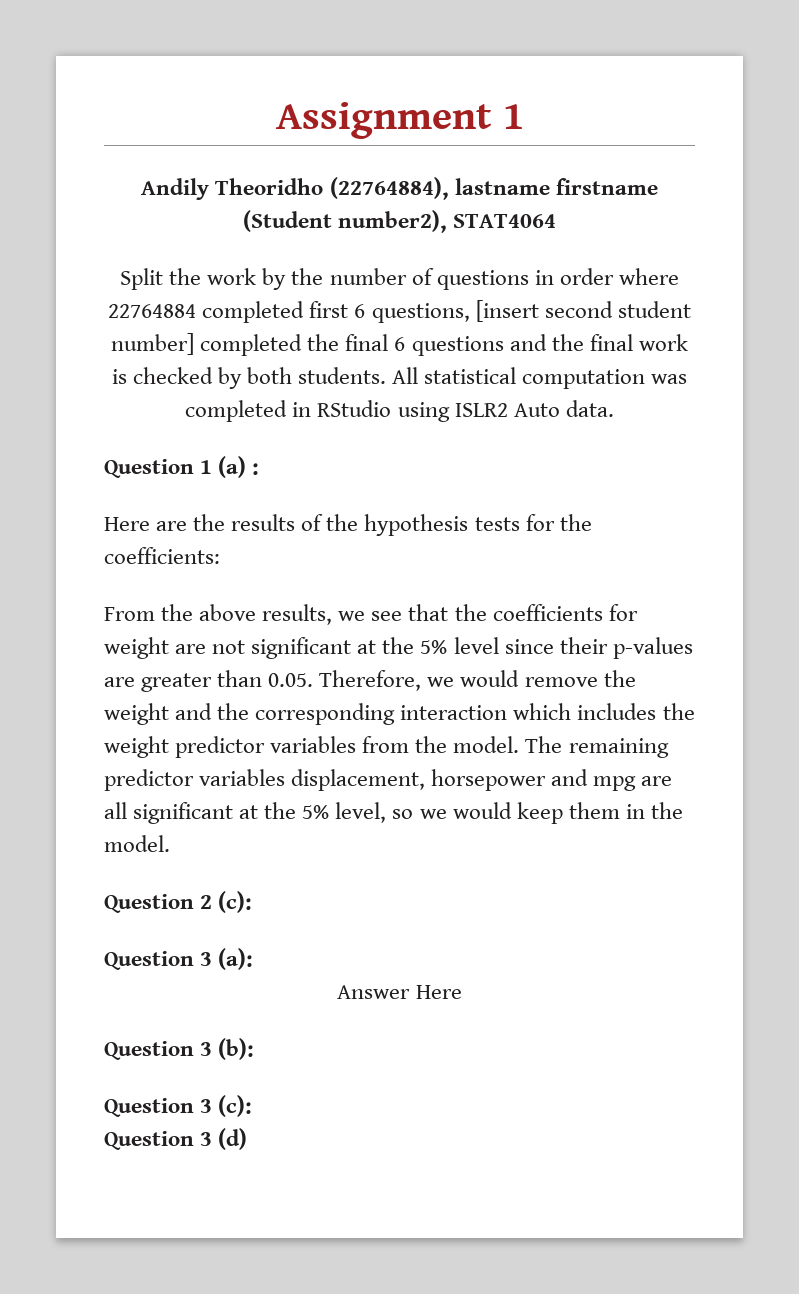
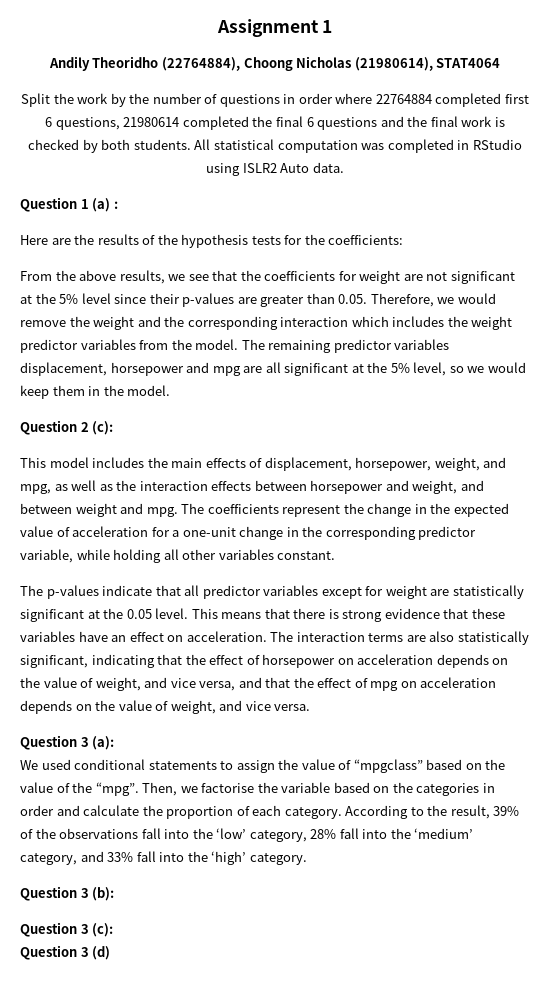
[454,178,658,195] [242,210,447,233] lastname firstname (Student number2), -> [243,56,433,71] Choong Nicholas (21980614),
[475,300,691,322] [111,333,195,355] [insert second student number] -> [123,117,180,127] 21980614
[104,948,254,970] [337,985,462,999] Question 3 (a): // Answer Here -> [20,457,507,471] [20,480,484,494] [20,503,509,517] [20,526,477,540] [20,549,336,563] [20,585,524,599] [20,608,505,622] [20,631,529,645] [20,654,509,668] [20,677,497,691] [20,700,311,714] [20,735,115,750] [20,759,506,773] [20,782,495,796] [20,805,520,819] [20,828,474,842] [20,851,307,865] This model includes the main effects of displacement, horsepower, weight, and mpg, as well as the interaction effects between horsepower and weight, and between weight and mpg. The coefficients represent the change in the expected value of acceleration for a one-unit change in the corresponding predictor variable, while holding all other variables constant. // The p-values indicate that all predictor variables except for weight are statistically significant at the 0.05 level. This means that there is strong evidence that these variables have an effect on acceleration. The interaction terms are also statistically significant, indicating that the effect of horsepower on acceleration depends on the value of weight, and vice versa, and that the effect of mpg on acceleration depends on the value of weight, and vice versa. // Question 3 (a): // We used conditional statements to assign the value of “mpgclass” based on the value of the “mpg”. Then, we factorise the variable based on the categories in order and calculate the proportion of each category. According to the result, 39% of the observations fall into the ‘low’ category, 28% fall into the ‘medium’ category, and 33% fall into the ‘high’ category.

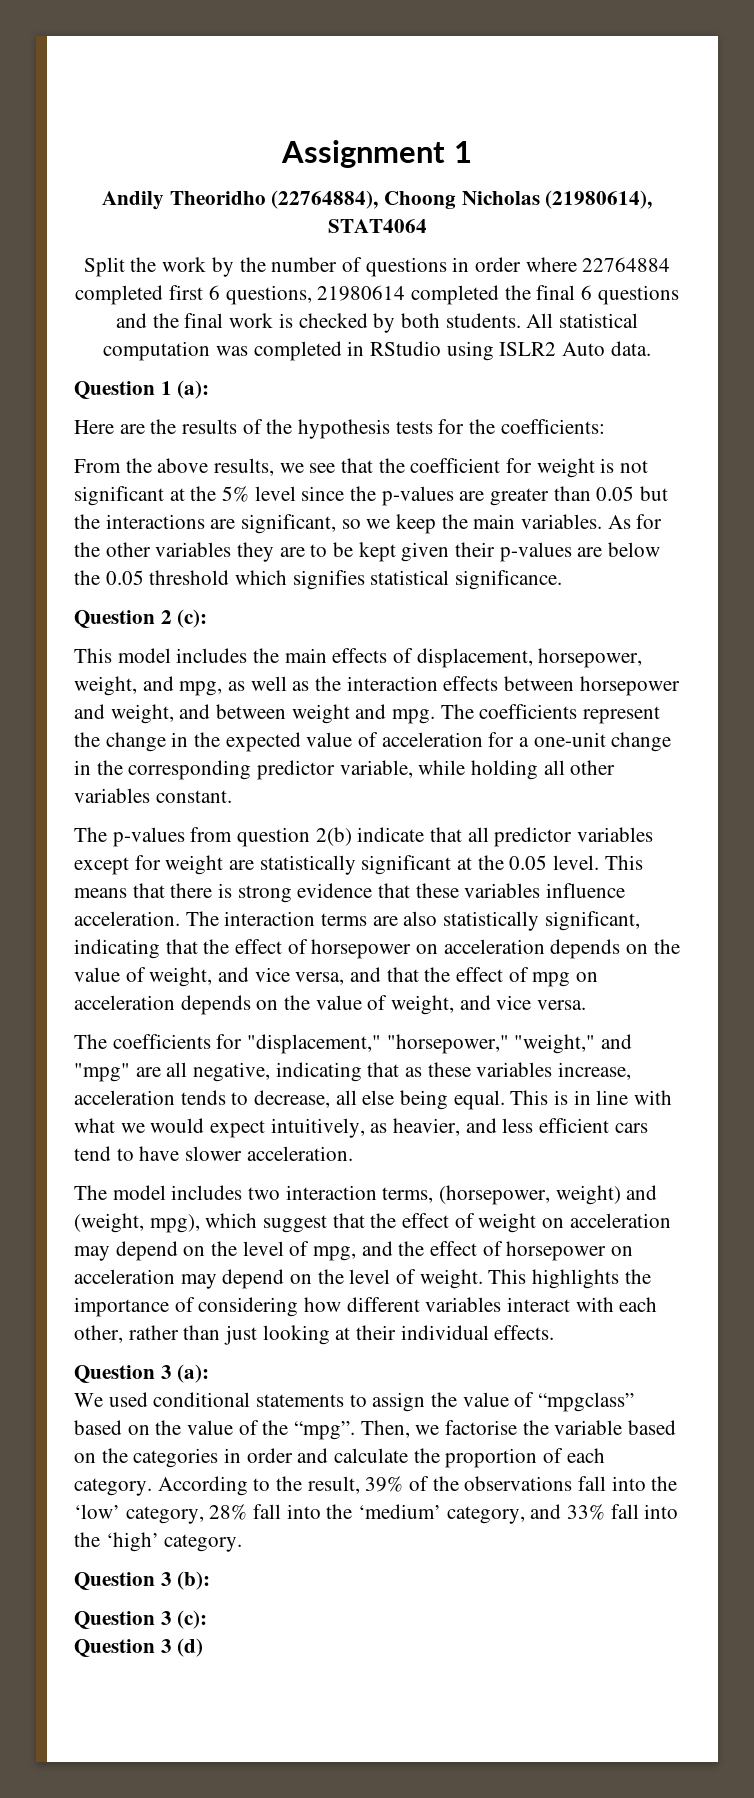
[92,198,118,212] (a) : -> [177,380,210,399] (a):
[264,270,423,284] coefficients for weight are -> [410,458,615,478] coefficient for weight is
[149,293,180,304] their -> [350,486,377,501] the
[338,293,496,307] [20,316,513,330] [20,339,450,353] [20,362,526,376] [20,385,171,399] 0.05. Therefore, we would remove the weight and the corresponding interaction which includes the weight predictor variables from the model. The remaining predictor variables displacement, horsepower and mpg are all significant at the 5% level, so we would keep them in the model. -> [596,486,669,501] [74,514,663,534] [74,542,661,562] [74,570,563,590] 0.05 but the interactions are significant, so we keep the main variables. As for the other variables they are to be kept given their p-values are below the 0.05 threshold which signifies statistical significance.
(99, 592) none -> [190,827,352,847] from question 2(b)
[78,631,184,642] have an effect on -> [546,883,626,898] influence
(311, 707) none -> [74,1034,633,1054] [74,1062,632,1082] [74,1090,673,1110] [74,1118,648,1138] [74,1146,353,1161] [74,1185,658,1205] [74,1213,671,1233] [74,1241,634,1261] [74,1269,651,1289] [74,1297,658,1317] [74,1325,555,1345] // The coefficients for "displacement," "horsepower," "weight," and "mpg" are all negative, indicating that as these variables increase, acceleration tends to decrease, all else being equal. This is in line with what we would expect intuitively, as heavier, and less efficient cars tend to have slower acceleration. // The model includes two interaction terms, (horsepower, weight) and (weight, mpg), which suggest that the effect of weight on acceleration may depend on the level of mpg, and the effect of horsepower on acceleration may depend on the level of weight. This highlights the importance of considering how different variables interact with each other, rather than just looking at their individual effects.

